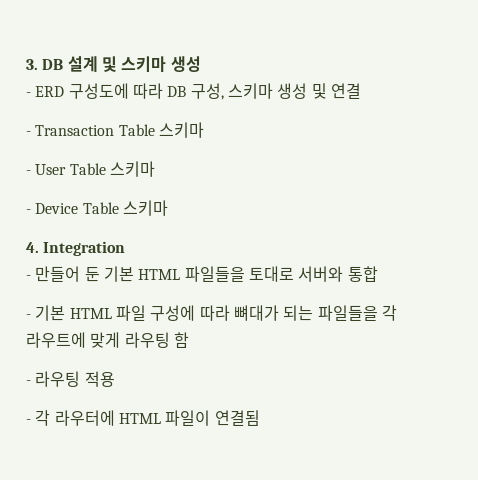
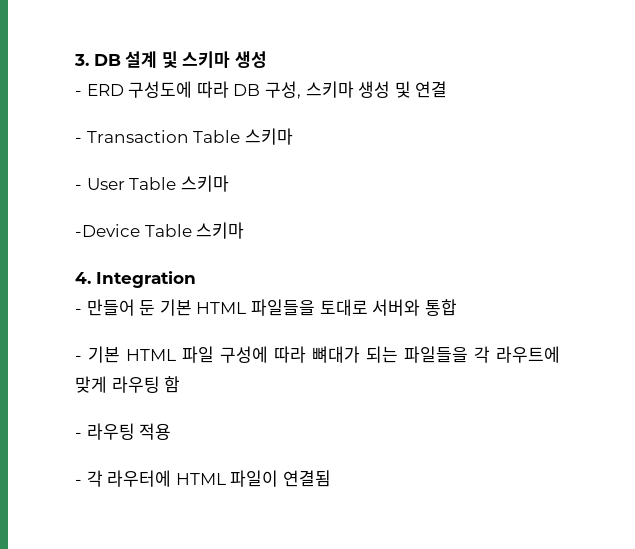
[26,203,79,214] - Device -> [75,224,140,237] -Device

